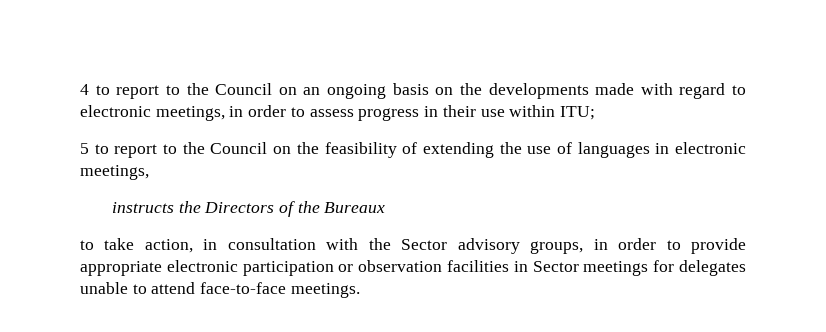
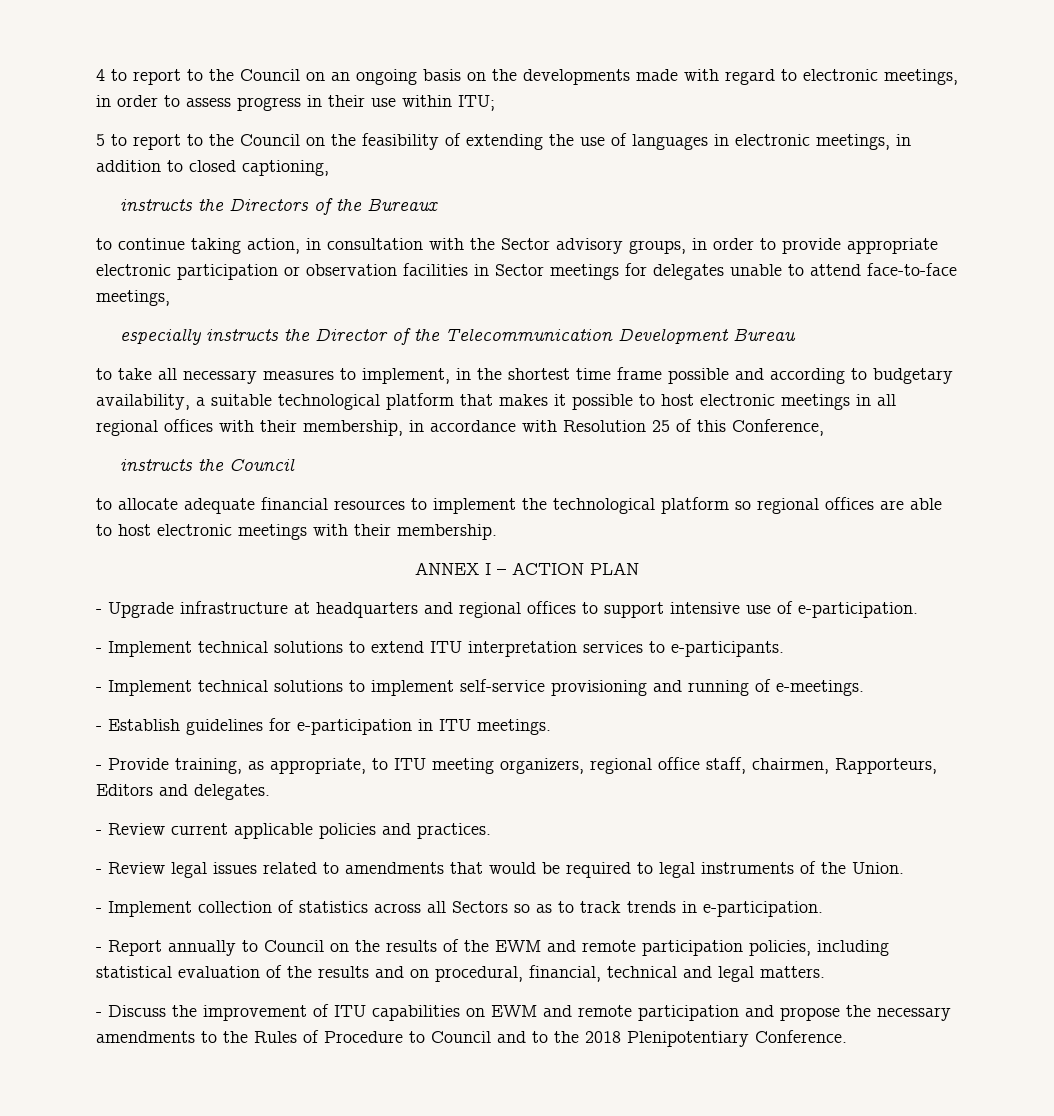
(149, 172) none -> [896,134,911,146] [96,160,329,176] in addition to closed captioning,
[104,238,135,250] take -> [118,238,241,254] continue taking
[290,283,360,298] meetings. -> [96,290,170,306] [119,328,796,345] [96,367,953,384] [96,393,896,410] [96,419,824,436] [119,458,295,471] [96,497,942,514] [96,524,497,540] [415,562,639,575] [96,601,918,618] [96,641,784,657] [96,679,864,696] [96,718,551,735] [96,757,937,774] [96,784,270,800] [96,823,491,839] [96,861,904,878] [96,900,823,917] [96,939,889,956] [96,965,825,982] [96,1004,951,1021] [96,1030,847,1047] meetings, // especially instructs the Director of the Telecommunication Development Bureau // to take all necessary measures to implement, in the shortest time frame possible and according to budgetary availability, a suitable technological platform that makes it possible to host electronic meetings in all regional offices with their membership, in accordance with Resolution 25 of this Conference, // instructs the Council // to allocate adequate financial resources to implement the technological platform so regional offices are able to host electronic meetings with their membership. // ANNEX I – ACTION PLAN // - Upgrade infrastructure at headquarters and regional offices to support intensive use of e-participation. // - Implement technical solutions to extend ITU interpretation services to e-participants. // - Implement technical solutions to implement self-service provisioning and running of e-meetings. // - Establish guidelines for e-participation in ITU meetings. // - Provide training, as appropriate, to ITU meeting organizers, regional office staff, chairmen, Rapporteurs, Editors and delegates. // - Review current applicable policies and practices. // - Review legal issues related to amendments that would be required to legal instruments of the Union. // - Implement collection of statistics across all Sectors so as to track trends in e-participation. // - Report annually to Council on the results of the EWM and remote participation policies, including statistical evaluation of the results and on procedural, financial, technical and legal matters. // - Discuss the improvement of ITU capabilities on EWM and remote participation and propose the necessary amendments to the Rules of Procedure to Council and to the 2018 Plenipotentiary Conference.

